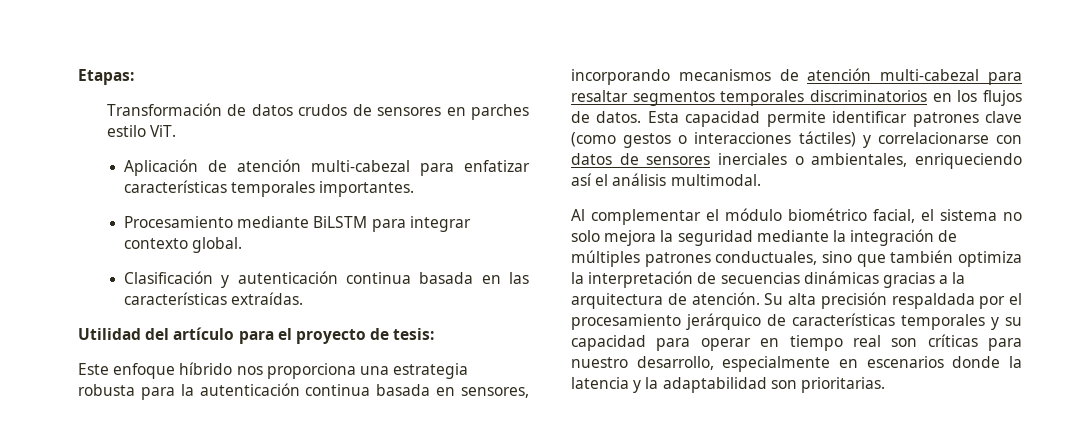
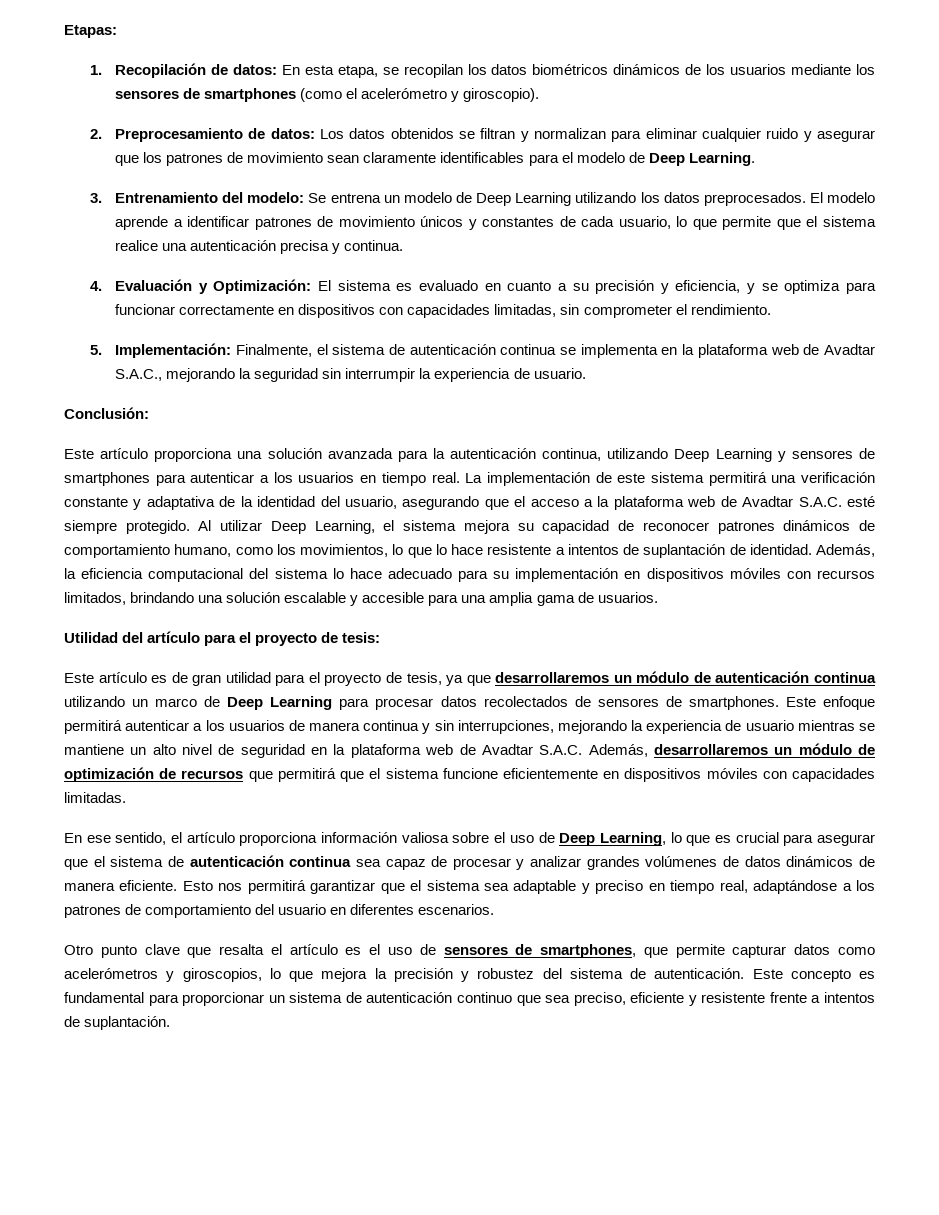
[106,103,530,120] [106,125,177,137] [124,159,530,176] [124,180,415,197] [124,216,471,232] [124,237,243,253] [124,271,529,288] [124,292,304,305] Transformación de datos crudos de sensores en parches estilo ViT. // Aplicación de atención multi-cabezal para enfatizar características temporales importantes. // Procesamiento mediante BiLSTM para integrar contexto global. // Clasificación y autenticación continua basada en las características extraídas. -> [89,63,875,78] [115,88,540,102] [89,128,875,142] [115,152,755,166] [89,192,876,206] [115,216,877,230] [115,240,404,254] [89,279,877,294] [115,304,771,318] [89,343,876,358] [115,368,586,382] [64,407,149,419] [64,448,875,462] [64,472,875,486] [64,496,876,510] [64,520,876,534] [64,544,875,558] [64,568,875,582] [64,592,658,606] 1. Recopilación de datos: En esta etapa, se recopilan los datos biométricos dinámicos de los usuarios mediante los sensores de smartphones (como el acelerómetro y giroscopio). // 2. Preprocesamiento de datos: Los datos obtenidos se filtran y normalizan para eliminar cualquier ruido y asegurar que los patrones de movimiento sean claramente identificables para el modelo de Deep Learning. // 3. Entrenamiento del modelo: Se entrena un modelo de Deep Learning utilizando los datos preprocesados. El modelo aprende a identificar patrones de movimiento únicos y constantes de cada usuario, lo que permite que el sistema realice una autenticación precisa y continua. // 4. Evaluación y Optimización: El sistema es evaluado en cuanto a su precisión y eficiencia, y se optimiza para funcionar correctamente en dispositivos con capacidades limitadas, sin comprometer el rendimiento. // 5. Implementación: Finalmente, el sistema de autenticación continua se implementa en la plataforma web de Avadtar S.A.C., mejorando la seguridad sin interrumpir la experiencia de usuario. // Conclusión: // Este artículo proporciona una solución avanzada para la autenticación continua, utilizando Deep Learning y sensores de smartphones para autenticar a los usuarios en tiempo real. La implementación de este sistema permitirá una verificación constante y adaptativa de la identidad del usuario, asegurando que el acceso a la plataforma web de Avadtar S.A.C. esté siempre protegido. Al utilizar Deep Learning, el sistema mejora su capacidad de reconocer patrones dinámicos de comportamiento humano, como los movimientos, lo que lo hace resistente a intentos de suplantación de identidad. Además, la eficiencia computacional del sistema lo hace adecuado para su implementación en dispositivos móviles con recursos limitados, brindando una solución escalable y accesible para una amplia gama de usuarios.
[113,362,469,379] [78,383,529,400] [571,68,1022,85] [571,90,1022,106] [571,111,1022,127] [571,131,1022,148] [571,153,1022,169] [571,173,761,186] [571,208,1022,225] [571,229,958,246] [571,250,1022,267] [571,271,966,288] [571,292,1022,309] [571,313,1022,330] [571,334,1022,351] [571,356,1022,372] [571,377,885,393] enfoque híbrido nos proporciona una estrategia robusta para la autenticación continua basada en sensores, incorporando mecanismos de atención multi-cabezal para resaltar segmentos temporales discriminatorios en los flujos de datos. Esta capacidad permite identificar patrones clave (como gestos o interacciones táctiles) y correlacionarse con datos de sensores inerciales o ambientales, enriqueciendo así el análisis multimodal. // Al complementar el módulo biométrico facial, el sistema no solo mejora la seguridad mediante la integración de múltiples patrones conductuales, sino que también optimiza la interpretación de secuencias dinámicas gracias a la arquitectura de atención. Su alta precisión respaldada por el procesamiento jerárquico de características temporales y su capacidad para operar en tiempo real son críticas para nuestro desarrollo, especialmente en escenarios donde la latencia y la adaptabilidad son prioritarias. -> [98,671,876,686] [64,696,876,710] [64,720,875,734] [64,743,876,758] [64,767,875,782] [64,792,126,803] [64,832,876,846] [64,855,875,870] [64,880,876,894] [64,904,495,918] [64,944,876,958] [64,968,875,982] [64,992,875,1006] [64,1016,171,1030] artículo es de gran utilidad para el proyecto de tesis, ya que desarrollaremos un módulo de autenticación continua utilizando un marco de Deep Learning para procesar datos recolectados de sensores de smartphones. Este enfoque permitirá autenticar a los usuarios de manera continua y sin interrupciones, mejorando la experiencia de usuario mientras se mantiene un alto nivel de seguridad en la plataforma web de Avadtar S.A.C. Además, desarrollaremos un módulo de optimización de recursos que permitirá que el sistema funcione eficientemente en dispositivos móviles con capacidades limitadas. // En ese sentido, el artículo proporciona información valiosa sobre el uso de Deep Learning, lo que es crucial para asegurar que el sistema de autenticación continua sea capaz de procesar y analizar grandes volúmenes de datos dinámicos de manera eficiente. Esto nos permitirá garantizar que el sistema sea adaptable y preciso en tiempo real, adaptándose a los patrones de comportamiento del usuario en diferentes escenarios. // Otro punto clave que resalta el artículo es el uso de sensores de smartphones, que permite capturar datos como acelerómetros y giroscopios, lo que mejora la precisión y robustez del sistema de autenticación. Este concepto es fundamental para proporcionar un sistema de autenticación continuo que sea preciso, eficiente y resistente frente a intentos de suplantación.

